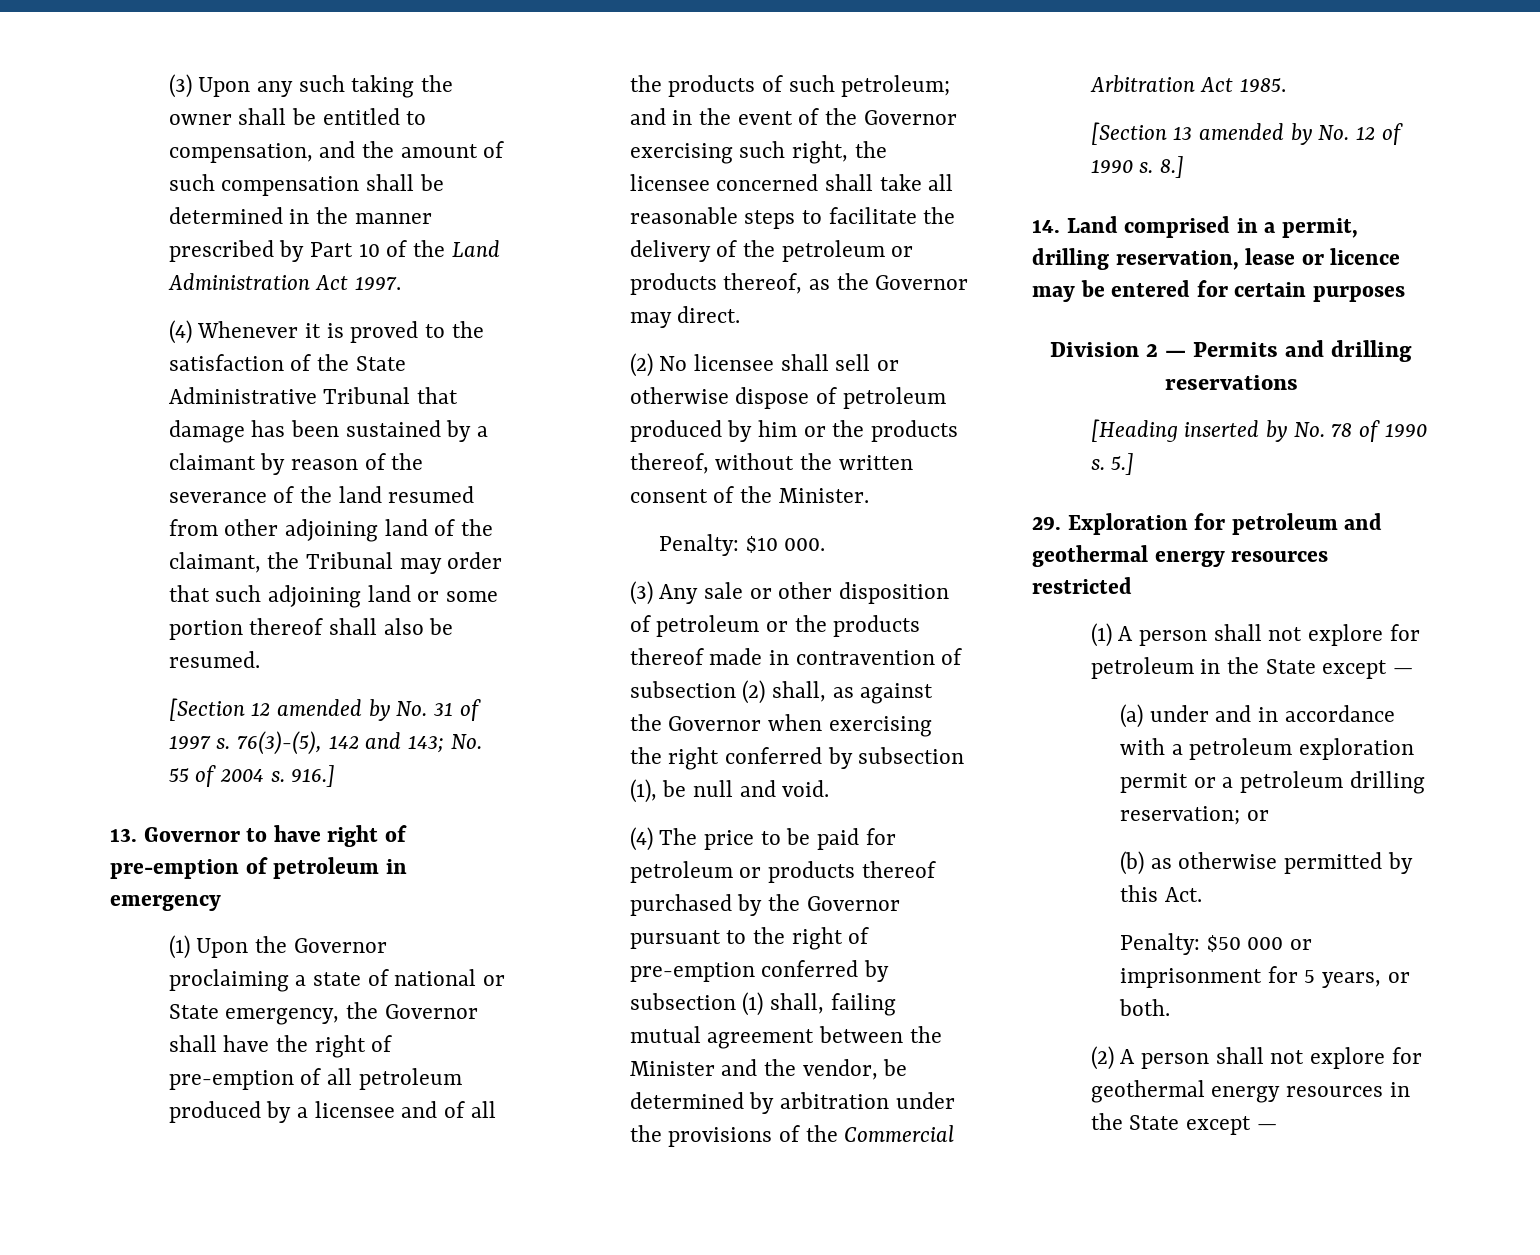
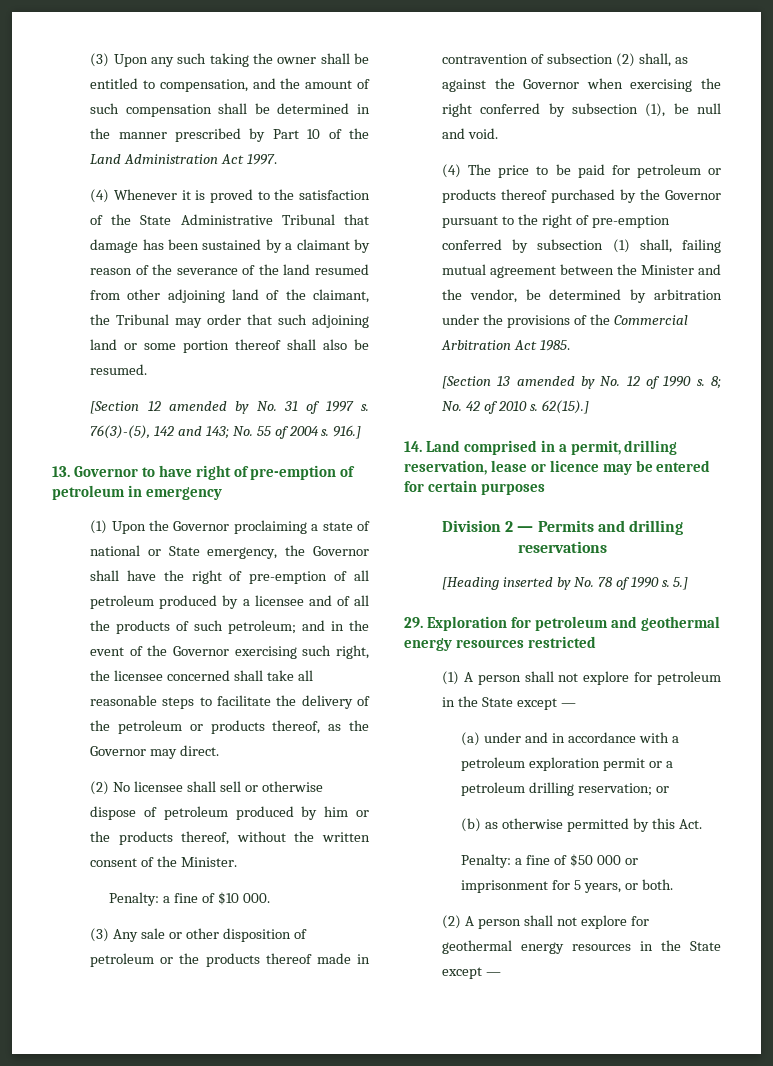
(740, 545) none -> [163,893,215,903] a fine of
[1160,156,1185,178] 8.] -> [711,376,721,389] [442,400,589,414] 8; No. 42 of 2010 s. 62(15).]
(1201, 944) none -> [515,855,567,865] a fine of

